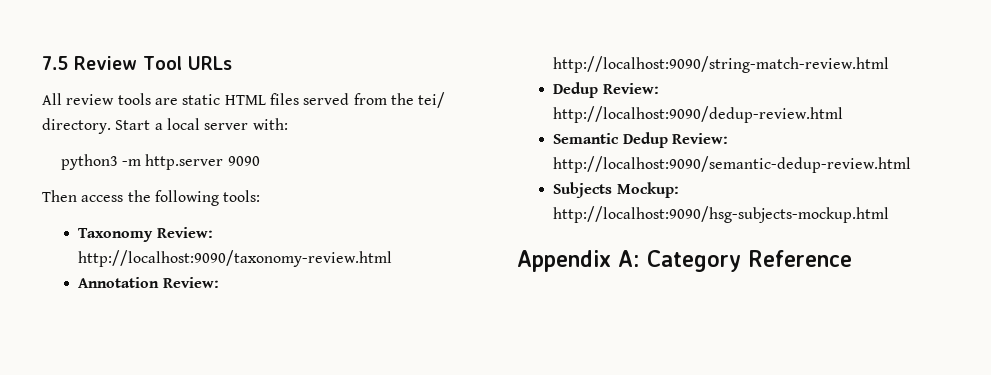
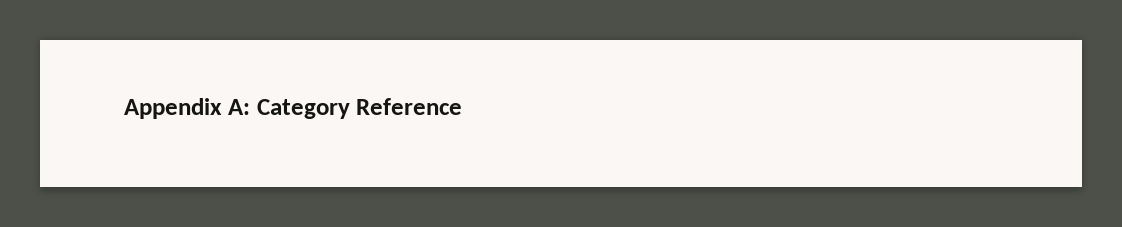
[42,56,232,70] [42,92,446,108] [42,118,288,134] [60,154,260,170] [42,190,261,206] [78,227,213,242] [78,250,393,267] [78,277,219,288] [553,56,890,73] [553,82,659,98] [553,106,844,123] [553,132,728,148] [553,156,912,173] [553,182,679,198] [553,206,890,223] 7.5 Review Tool URLs // All review tools are static HTML files served from the tei/ directory. Start a local server with: // python3 -m http.server 9090 // Then access the following tools: // Taxonomy Review: http://localhost:9090/taxonomy-review.html // Annotation Review: http://localhost:9090/string-match-review.html // Dedup Review: http://localhost:9090/dedup-review.html // Semantic Dedup Review: http://localhost:9090/semantic-dedup-review.html // Subjects Mockup: http://localhost:9090/hsg-subjects-mockup.html // -> (124, 108) none

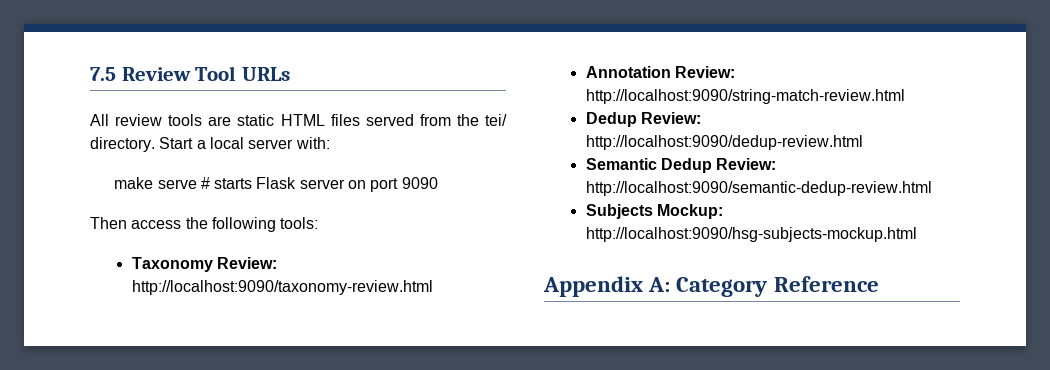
(124, 108) none -> [90,66,290,81] [90,114,508,126] [90,137,330,152] [114,177,438,192] [90,217,319,232] [131,257,278,272] [131,280,433,295] [585,66,736,78] [585,89,905,104] [585,112,702,127] [585,135,863,150] [585,158,777,173] [585,181,932,196] [585,204,724,219] [585,227,917,242] 7.5 Review Tool URLs // All review tools are static HTML files served from the tei/ directory. Start a local server with: // make serve # starts Flask server on port 9090 // Then access the following tools: // Taxonomy Review: http://localhost:9090/taxonomy-review.html // Annotation Review: http://localhost:9090/string-match-review.html // Dedup Review: http://localhost:9090/dedup-review.html // Semantic Dedup Review: http://localhost:9090/semantic-dedup-review.html // Subjects Mockup: http://localhost:9090/hsg-subjects-mockup.html //

